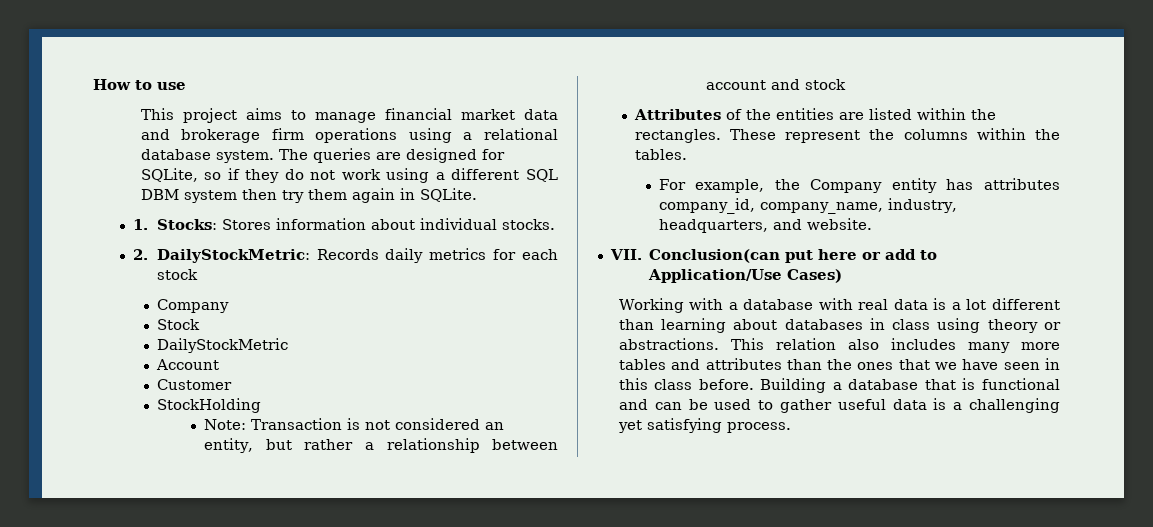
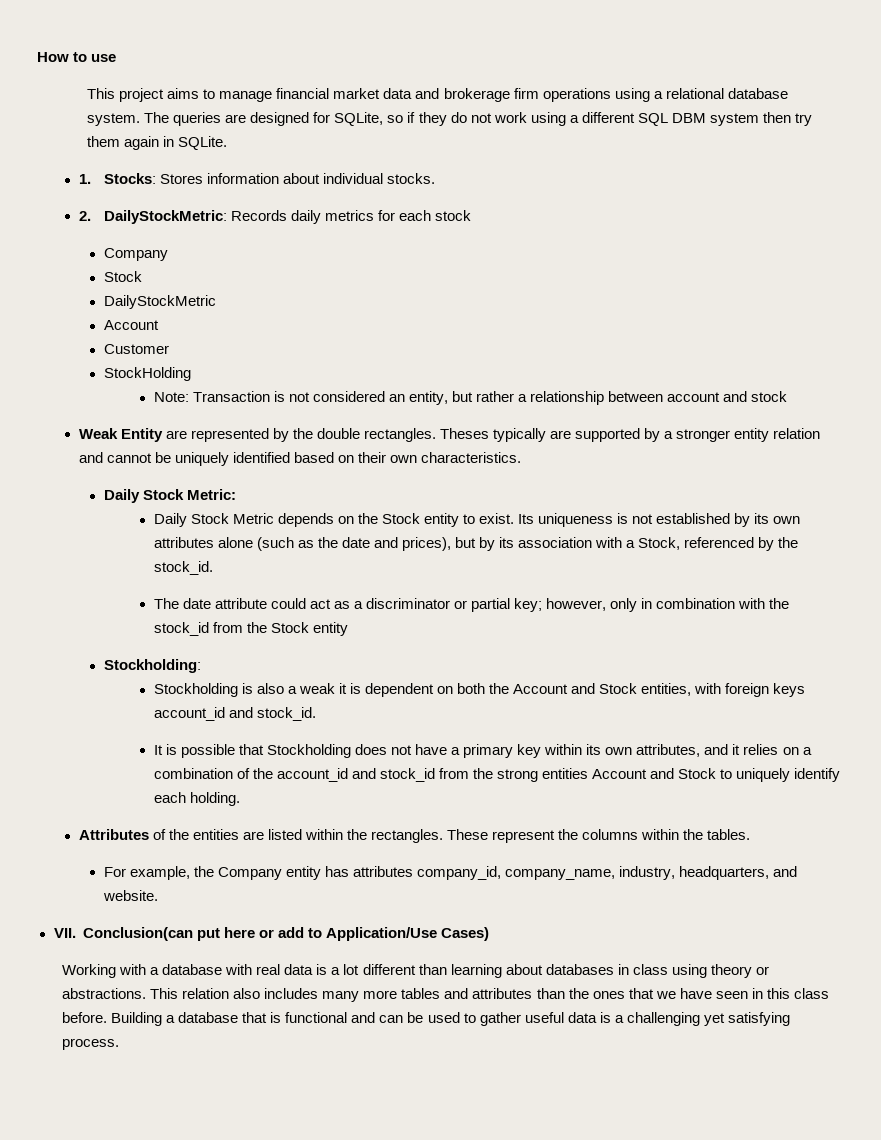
(847, 84) none -> [78,428,821,442] [78,452,521,466] [103,489,236,503] [153,513,801,527] [153,537,799,551] [153,561,213,575] [153,598,790,612] [153,622,348,636] [103,659,201,673] [153,683,806,697] [153,707,316,721] [153,744,812,758] [153,768,841,782] [153,792,240,806] // Weak Entity are represented by the double rectangles. Theses typically are supported by a stronger entity relation and cannot be uniquely identified based on their own characteristics. // Daily Stock Metric: // Daily Stock Metric depends on the Stock entity to exist. Its uniqueness is not established by its own attributes alone (such as the date and prices), but by its association with a Stock, referenced by the stock_id. // The date attribute could act as a discriminator or partial key; however, only in combination with the stock_id from the Stock entity // Stockholding: // Stockholding is also a weak it is dependent on both the Account and Stock entities, with foreign keys account_id and stock_id. // It is possible that Stockholding does not have a primary key within its own attributes, and it relies on a combination of the account_id and stock_id from the strong entities Account and Stock to uniquely identify each holding.

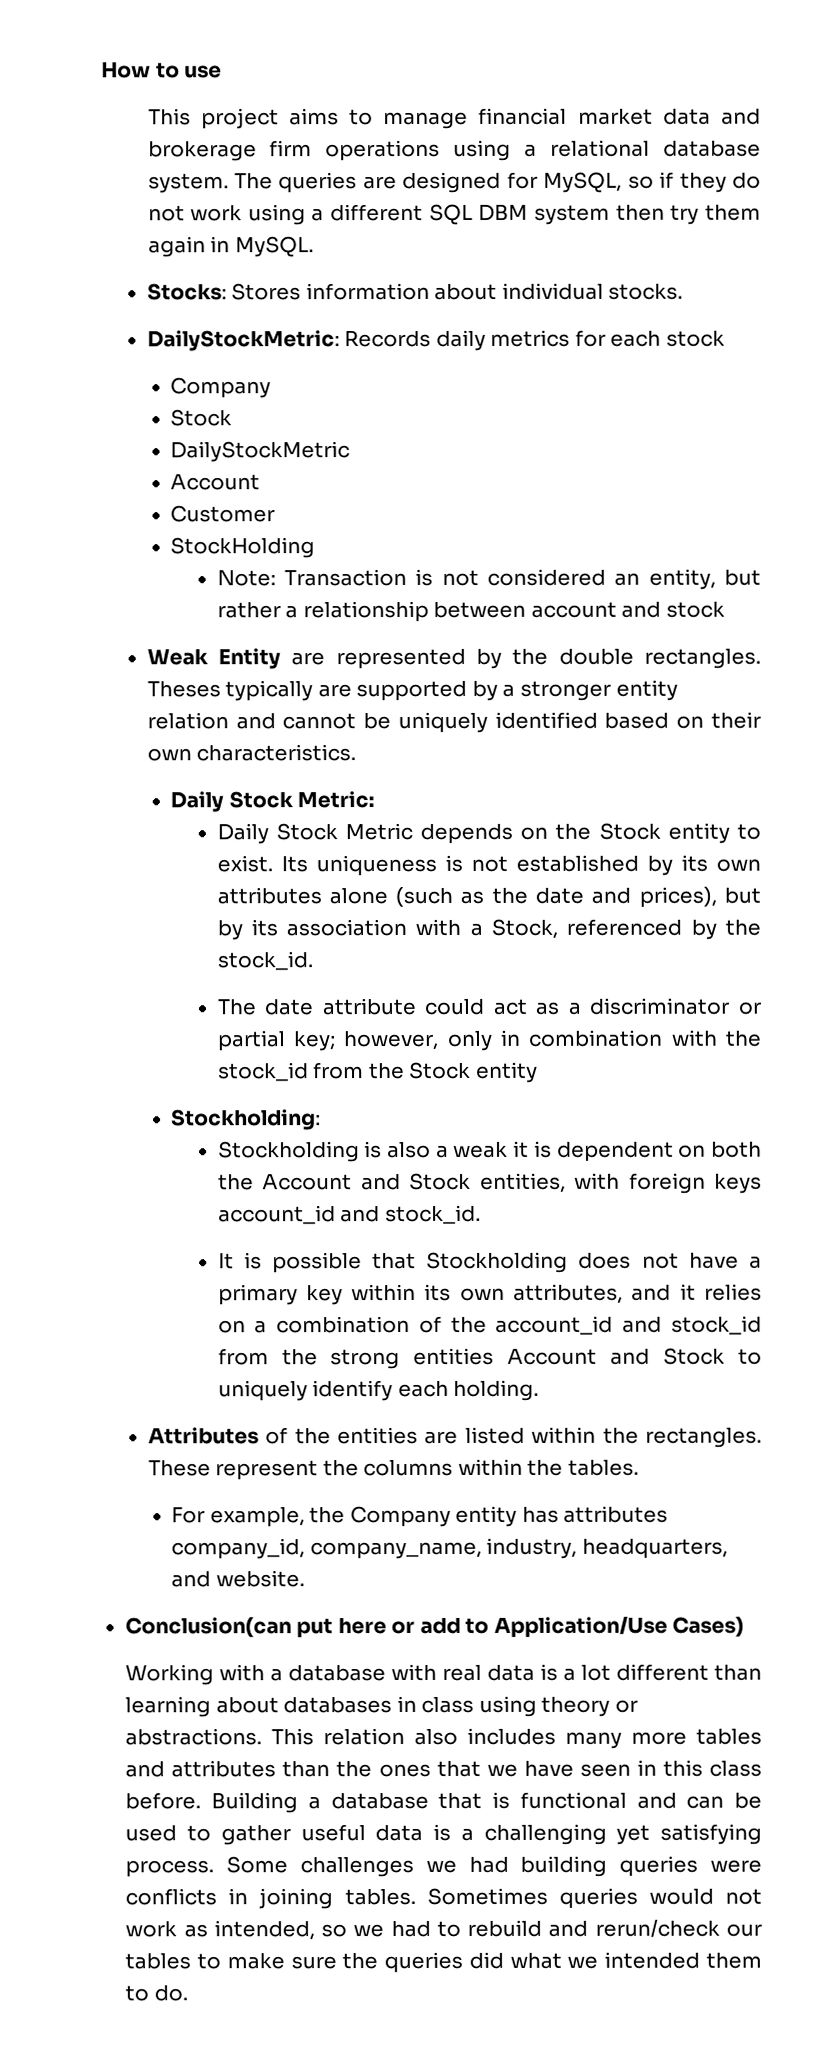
[334,112,384,126] SQLite, -> [543,171,623,193] MySQL,
[178,136,228,150] [78,174,91,184] SQLite. // 1. -> [234,236,314,258] MySQL. //
[78,211,91,221] 2. -> (684, 291) none
[53,928,76,938] VII. -> (305, 1579) none
(120, 1044) none -> [226,1855,762,1878] [125,1887,762,1910] [125,1919,762,1941] [125,1951,762,1974] [125,1985,188,2002] Some challenges we had building queries were conflicts in joining tables. Sometimes queries would not work as intended, so we had to rebuild and rerun/check our tables to make sure the queries did what we intended them to do.

